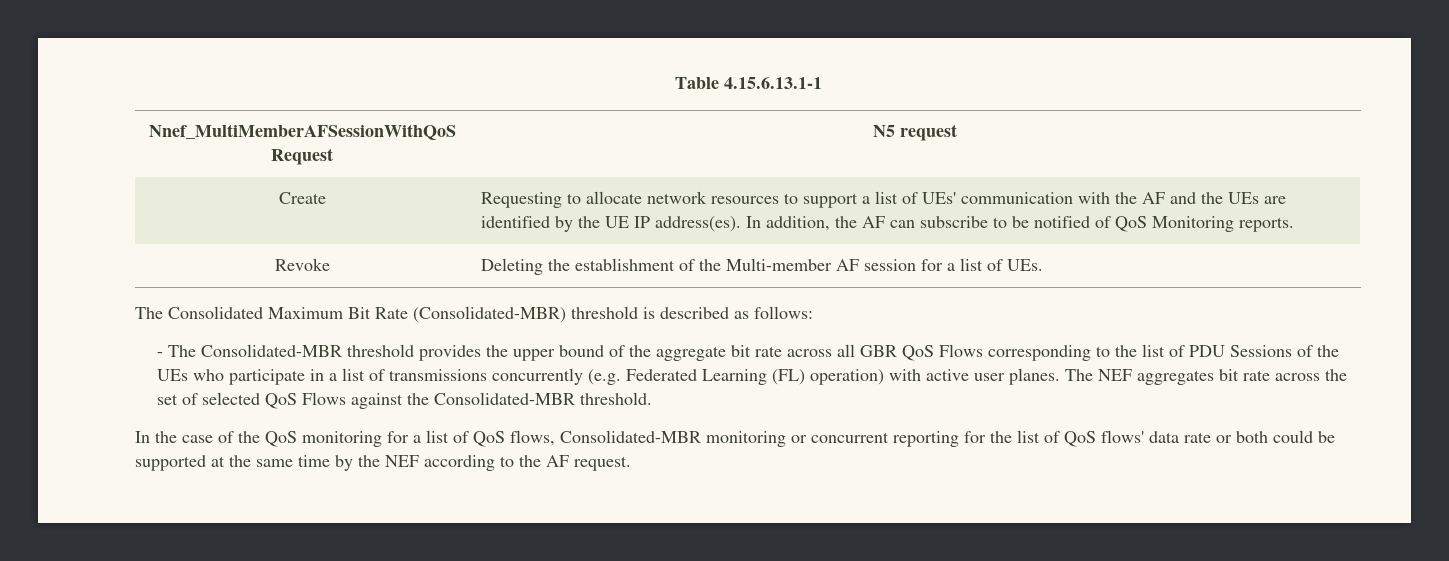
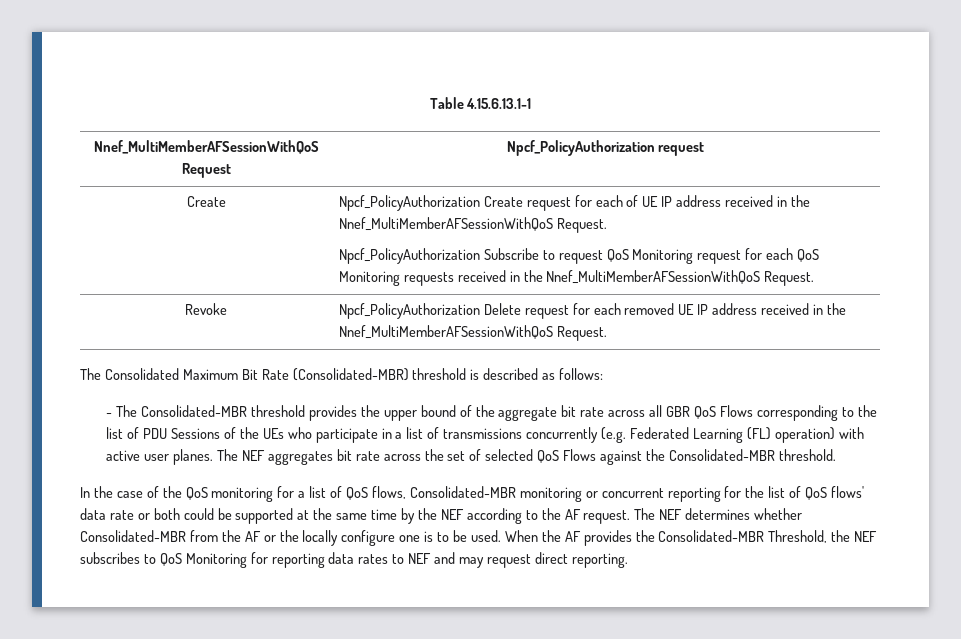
[872,125,895,137] N5 -> [506,140,655,156] Npcf_PolicyAuthorization
[480,191,1286,208] [480,216,1294,232] [274,258,330,271] [480,258,1043,275] Requesting to allocate network resources to support a list of UEs' communication with the AF and the UEs are identified by the UE IP address(es). In addition, the AF can subscribe to be notified of QoS Monitoring reports. // Revoke | Deleting the establishment of the Multi-member AF session for a list of UEs. -> [338,195,810,211] [338,217,607,233] [338,248,820,264] [338,270,815,286] [185,303,227,315] [338,303,846,319] [338,325,607,341] Npcf_PolicyAuthorization Create request for each of UE IP address received in the Nnef_MultiMemberAFSessionWithQoS Request. // Npcf_PolicyAuthorization Subscribe to request QoS Monitoring request for each QoS Monitoring requests received in the Nnef_MultiMemberAFSessionWithQoS Request. // Revoke | Npcf_PolicyAuthorization Delete request for each removed UE IP address received in the Nnef_MultiMemberAFSessionWithQoS Request.
(631, 463) none -> [634,508,803,520] [80,530,878,546] [80,552,628,568] The NEF determines whether Consolidated-MBR from the AF or the locally configure one is to be used. When the AF provides the Consolidated-MBR Threshold, the NEF subscribes to QoS Monitoring for reporting data rates to NEF and may request direct reporting.

